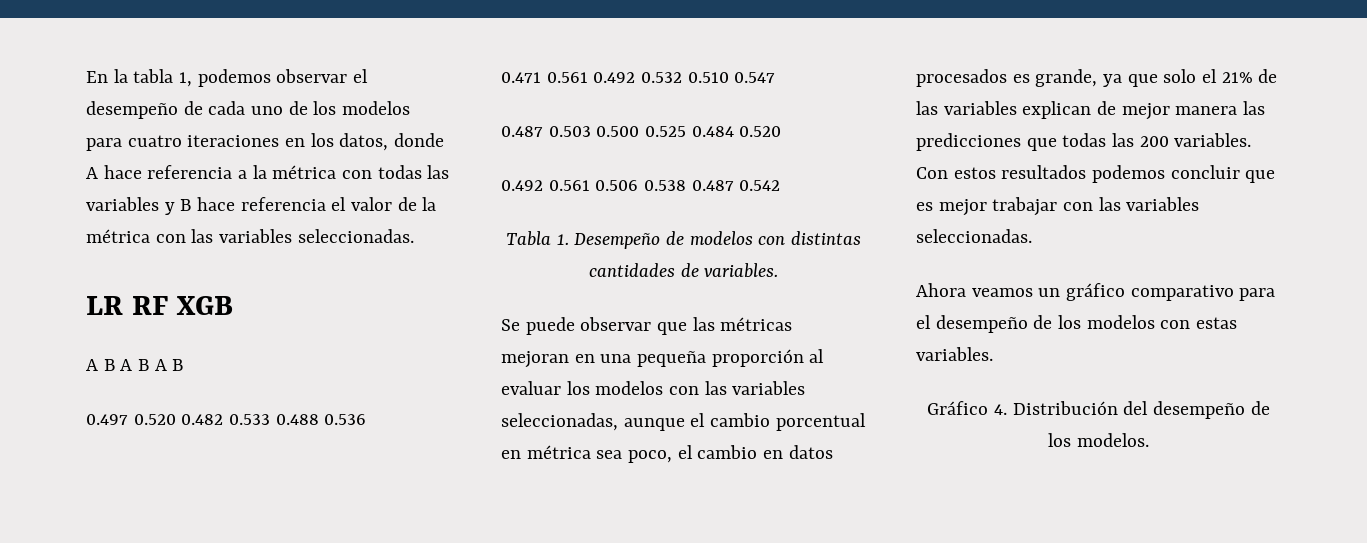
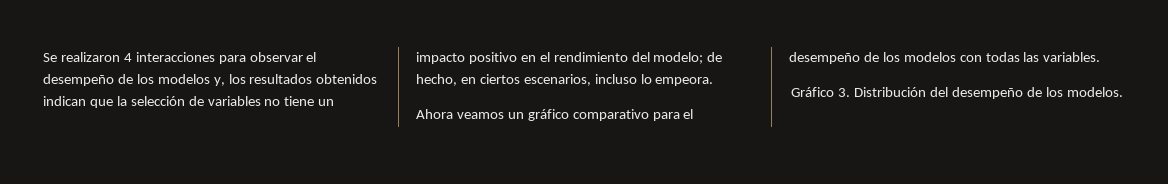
[86,69,369,87] [86,101,411,119] [86,133,445,151] [86,165,450,179] [86,197,437,215] [86,229,414,243] [86,296,233,315] [86,359,184,371] [86,414,367,425] [501,72,776,83] [501,126,782,137] [501,180,781,191] [505,231,862,249] [588,263,779,278] [501,317,793,335] [501,349,825,368] [501,381,806,395] [501,413,866,431] [501,445,833,463] [916,69,1278,87] [916,101,1266,120] [916,133,1252,151] [916,165,1276,183] [916,197,1200,216] [916,229,1032,243] En la tabla 1, podemos observar el desempeño de cada uno de los modelos para cuatro iteraciones en los datos, donde A hace referencia a la métrica con todas las variables y B hace referencia el valor de la métrica con las variables seleccionadas. // LR RF XGB // A B A B A B // 0.497 0.520 0.482 0.533 0.488 0.536 // 0.471 0.561 0.492 0.532 0.510 0.547 // 0.487 0.503 0.500 0.525 0.484 0.520 // 0.492 0.561 0.506 0.538 0.487 0.542 // Tabla 1. Desempeño de modelos con distintas cantidades de variables. // Se puede observar que las métricas mejoran en una pequeña proporción al evaluar los modelos con las variables seleccionadas, aunque el cambio porcentual en métrica sea poco, el cambio en datos procesados es grande, ya que solo el 21% de las variables explican de mejor manera las predicciones que todas las 200 variables. Con estos resultados podemos concluir que es mejor trabajar con las variables seleccionadas. -> [43,52,317,64] [43,74,378,86] [43,96,335,108] [416,52,723,64] [416,74,714,86] Se realizaron 4 interacciones para observar el desempeño de los modelos y, los resultados obtenidos indican que la selección de variables no tiene un impacto positivo en el rendimiento del modelo; de hecho, en ciertos escenarios, incluso lo empeora.
[1196,317,1238,329] estas -> [985,52,1040,62] todas las
[993,404,1007,415] 4. -> [838,88,851,97] 3.

